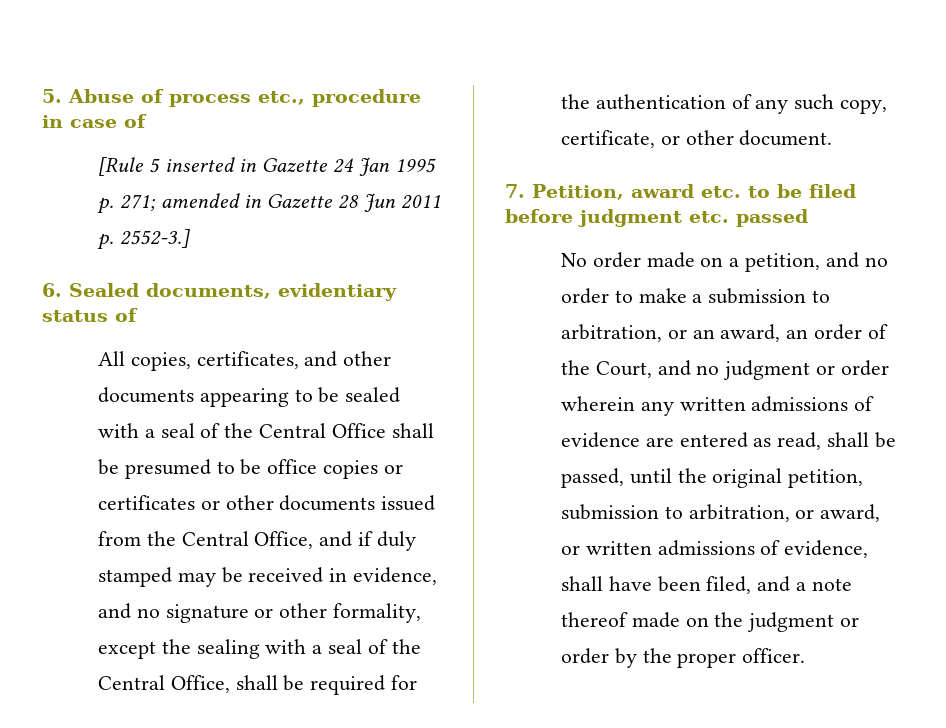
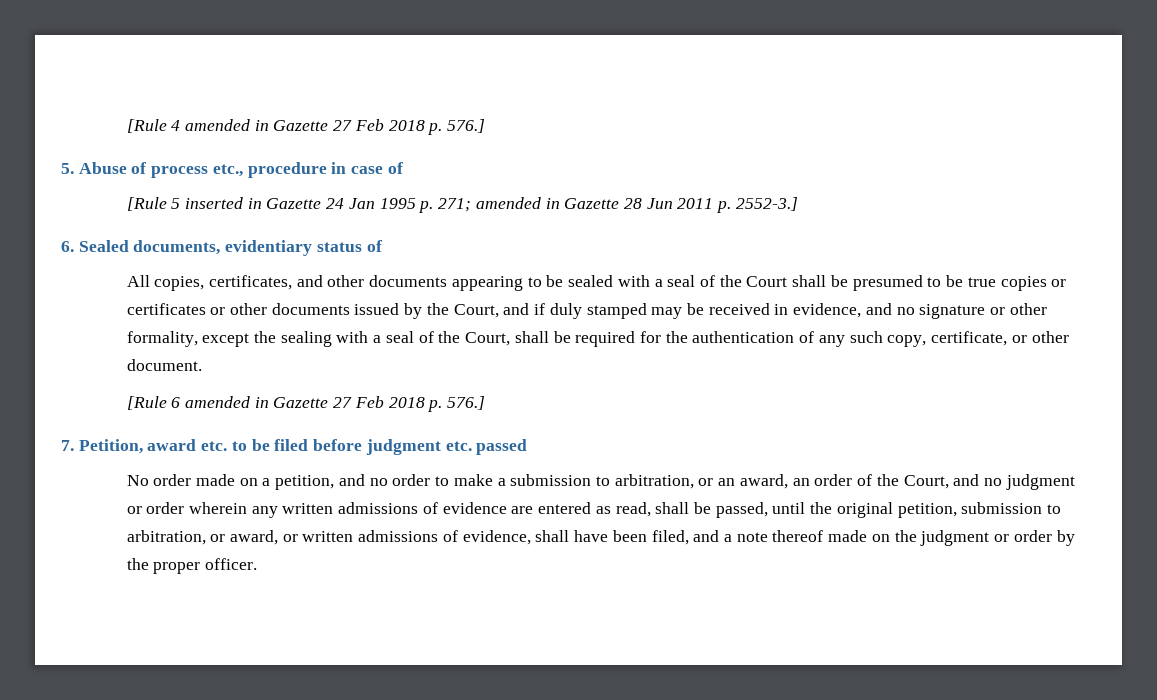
(42, 96) none -> [126,119,486,135] [Rule 4 amended in Gazette 27 Feb 2018 p. 576.] //
[259,423,386,438] Central Office -> [746,276,788,287] Court
[267,459,318,474] office -> [967,277,996,287] true
[97,531,314,549] from the Central Office, -> [404,303,499,319] by the Court,
[97,675,230,693] Central Office, -> [465,332,511,346] Court,
(833, 138) none -> [126,396,486,412] // [Rule 6 amended in Gazette 27 Feb 2018 p. 576.]

